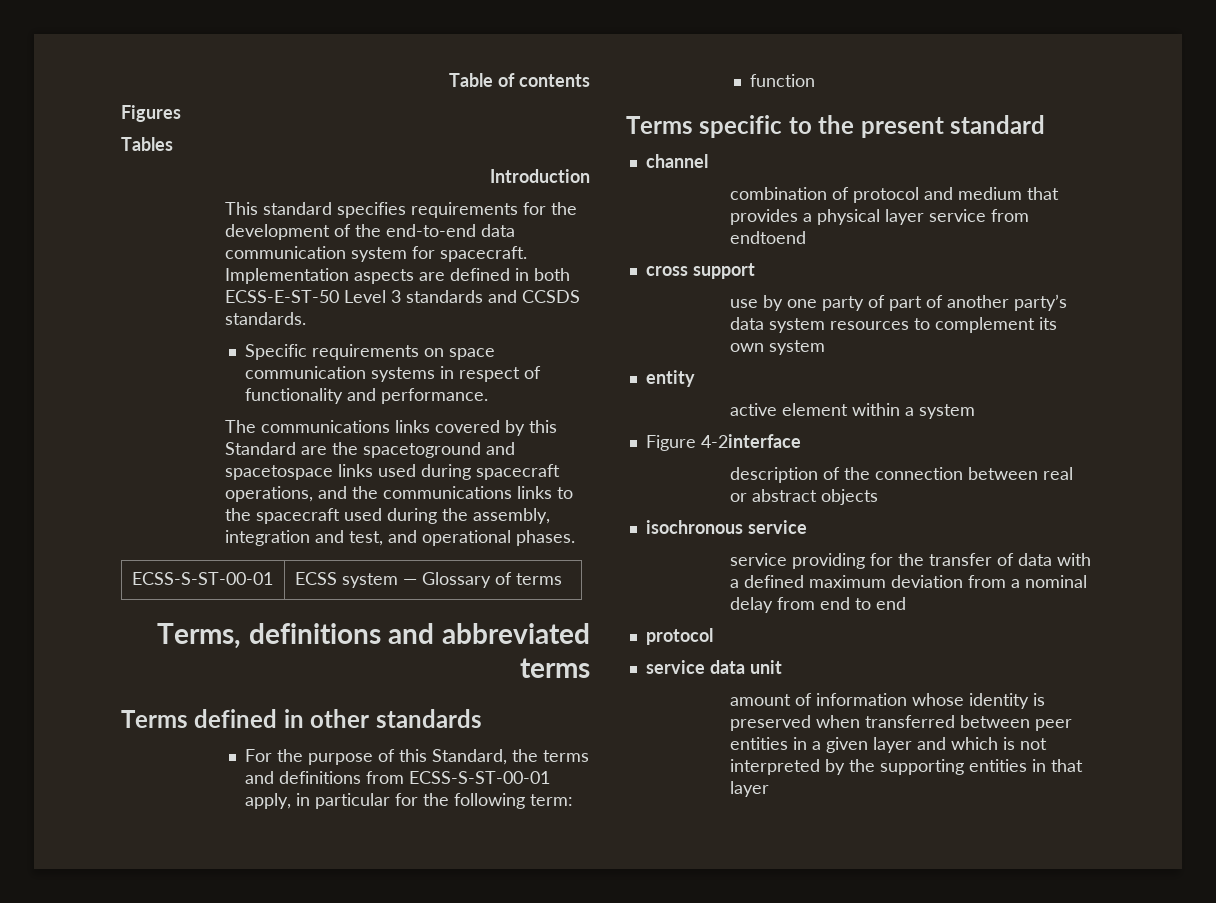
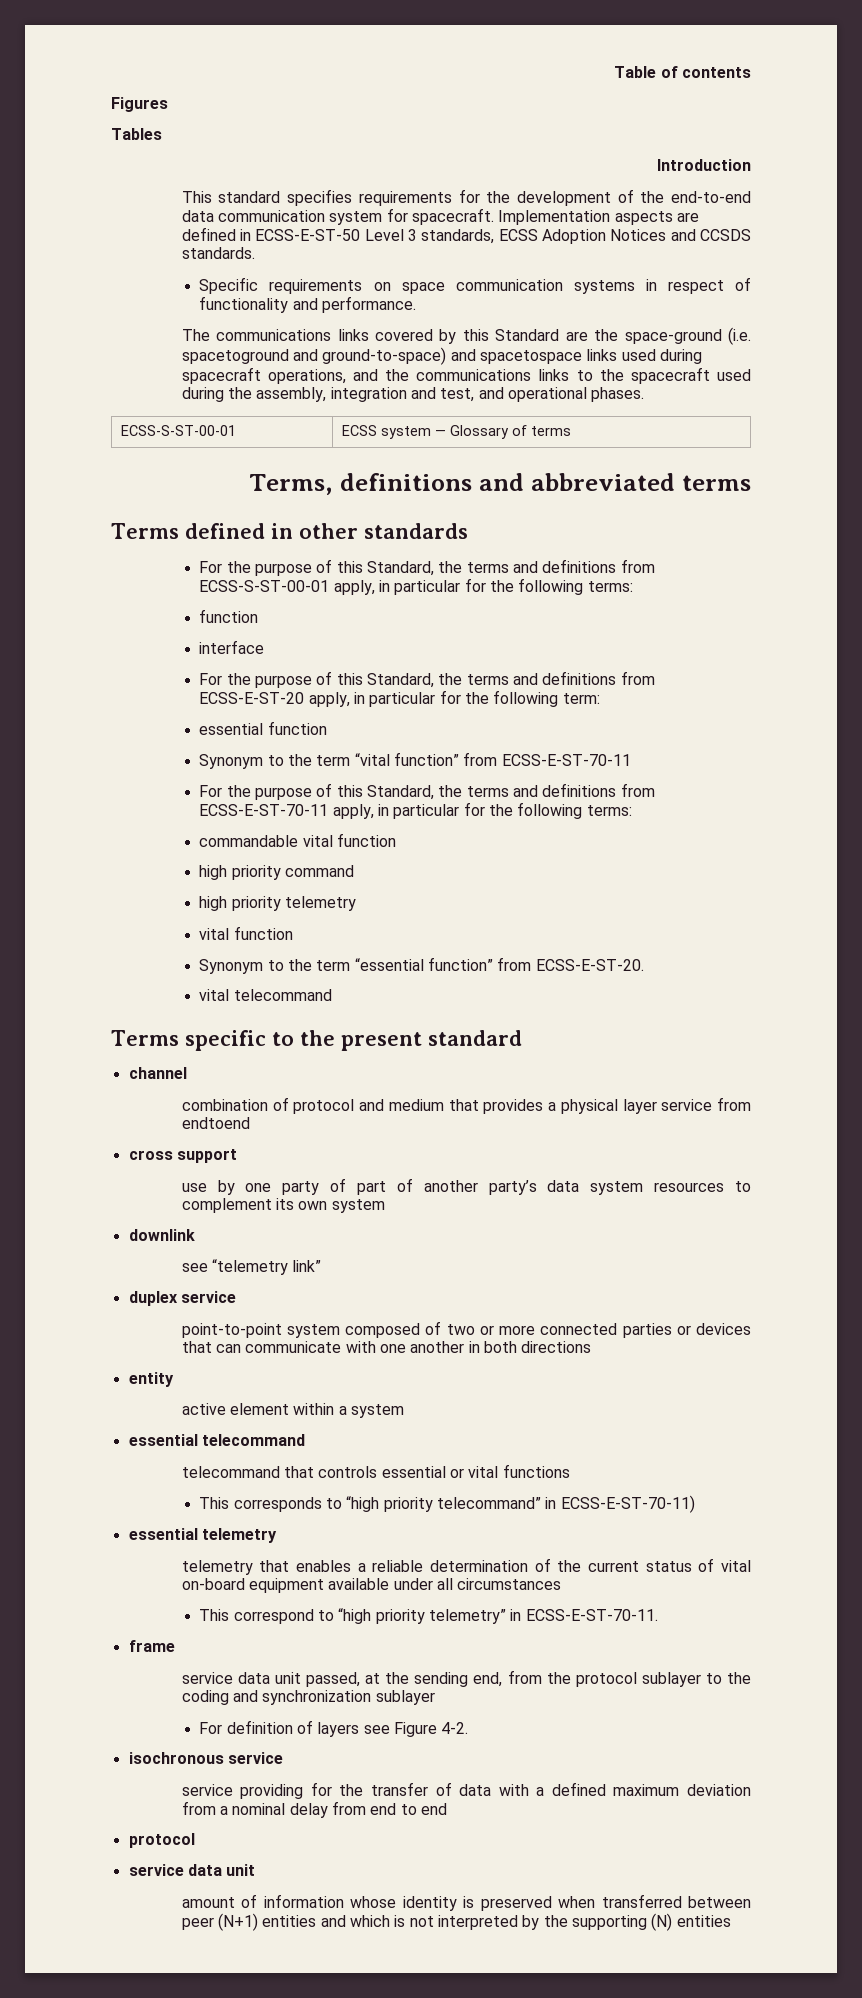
[534,268,571,281] both -> (252, 235) none
[406,290,484,303] standards -> [421,229,667,244] standards, ECSS Adoption Notices
[363,442,482,458] spacetoground -> [624,327,752,345] [181,347,447,365] space-ground (i.e. spacetoground and ground-to-space)
(525, 801) none -> [587,581,633,592] [199,609,259,623] [199,640,265,654] [199,671,655,688] [199,690,559,707] terms: // function // interface // For the purpose of this Standard, the terms and definitions from ECSS-E-ST-20 apply, in particular for the following
[749,74,815,87] function -> [199,721,327,735] [199,752,631,769] [199,783,655,800] [199,802,632,819] [199,833,396,847] [199,865,354,880] [199,896,356,911] [199,926,293,940] [199,957,644,974] [199,989,332,1001] essential function // Synonym to the term “vital function” from ECSS‐E‐ST‐70‐11 // For the purpose of this Standard, the terms and definitions from ECSS-E-ST-70-11 apply, in particular for the following terms: // commandable vital function // high priority command // high priority telemetry // vital function // Synonym to the term “essential function” from ECSS-E-ST-20. // vital telecommand
(826, 347) none -> [128,1229,195,1241] [181,1259,322,1275] [128,1291,236,1306] [181,1321,751,1338] [181,1341,592,1353] // downlink // see “telemetry link” // duplex service // point-to-point system composed of two or more connected parties or devices that can communicate with one another in both directions
[645,434,801,451] [730,467,1074,483] [730,489,879,505] Figure 4-2interface // description of the connection between real or abstract objects -> [128,1434,305,1446] [181,1464,570,1478] [199,1495,695,1513] [128,1528,277,1543] [181,1558,751,1575] [181,1578,562,1593] [199,1608,658,1624] [128,1640,175,1652] [181,1670,752,1687] [181,1690,435,1705] [199,1720,469,1737] essential telecommand // telecommand that controls essential or vital functions // This corresponds to “high priority telecommand” in ECSS-E-ST-70-11) // essential telemetry // telemetry that enables a reliable determination of the current status of vital on‐board equipment available under all circumstances // This correspond to “high priority telemetry” in ECSS-E-ST-70-11. // frame // service data unit passed, at the sending end, from the protocol sublayer to the coding and synchronization sublayer // For definition of layers see Figure 4-2.
[730,737,913,753] entities in a given layer -> [218,1913,317,1931] (N+1) entities
[969,759,1084,772] [730,781,770,797] entities in that layer -> [651,1913,731,1931] (N) entities

